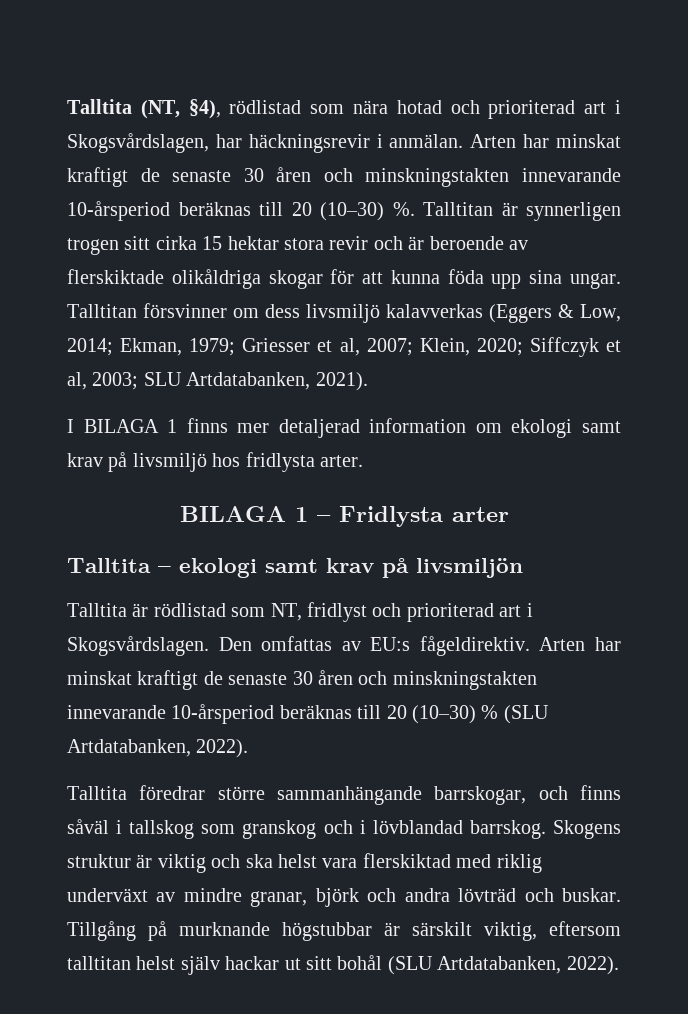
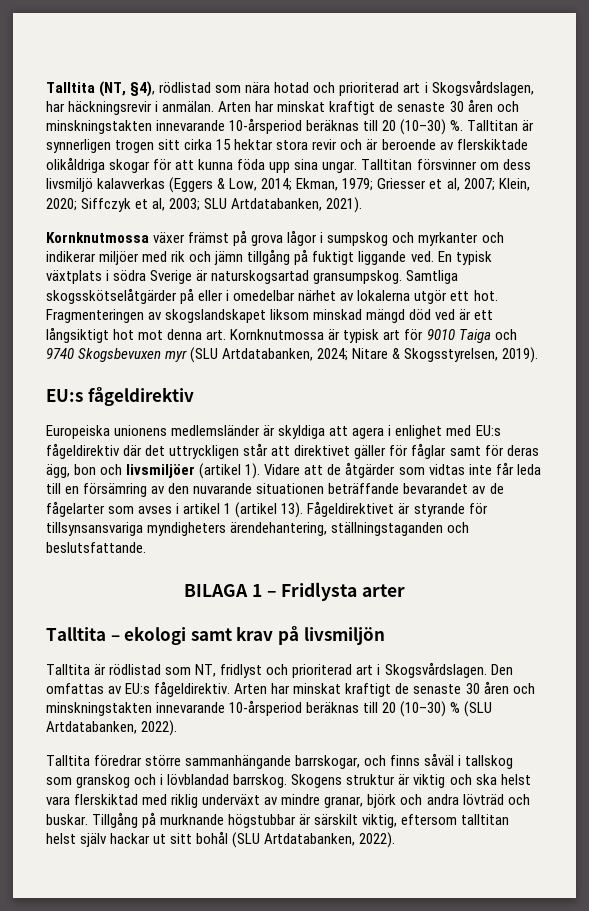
[67,418,621,438] [67,452,363,472] I BILAGA 1 finns mer detaljerad information om ekologi samt krav på livsmiljö hos fridlysta arter. -> [46,230,504,246] [46,249,492,265] [46,270,459,284] [46,288,498,304] [46,309,494,323] [46,327,517,343] [46,347,539,363] [46,387,194,406] [46,425,501,439] [46,443,539,459] [46,462,541,479] [46,483,504,497] [46,501,488,518] [46,522,470,536] [46,542,146,553] Kornknutmossa växer främst på grova lågor i sumpskog och myrkanter och indikerar miljöer med rik och jämn tillgång på fuktigt liggande ved. En typisk växtplats i södra Sverige är naturskogsartad gransumpskog. Samtliga skogsskötselåtgärder på eller i omedelbar närhet av lokalerna utgör ett hot. Fragmenteringen av skogslandskapet liksom minskad mängd död ved är ett långsiktigt hot mot denna art. Kornknutmossa är typisk art för 9010 Taiga och 9740 Skogsbevuxen myr (SLU Artdatabanken, 2024; Nitare & Skogsstyrelsen, 2019). // EU:s fågeldirektiv // Europeiska unionens medlemsländer är skyldiga att agera i enlighet med EU:s fågeldirektiv där det uttryckligen står att direktivet gäller för fåglar samt för deras ägg, bon och livsmiljöer (artikel 1). Vidare att de åtgärder som vidtas inte får leda till en försämring av den nuvarande situationen beträffande bevarandet av de fågelarter som avses i artikel 1 (artikel 13). Fågeldirektivet är styrande för tillsynsansvariga myndigheters ärendehantering, ställningstaganden och beslutsfattande.

